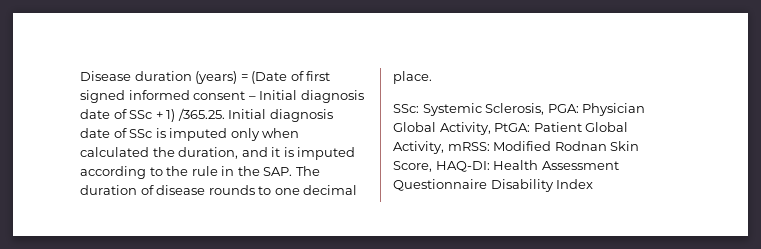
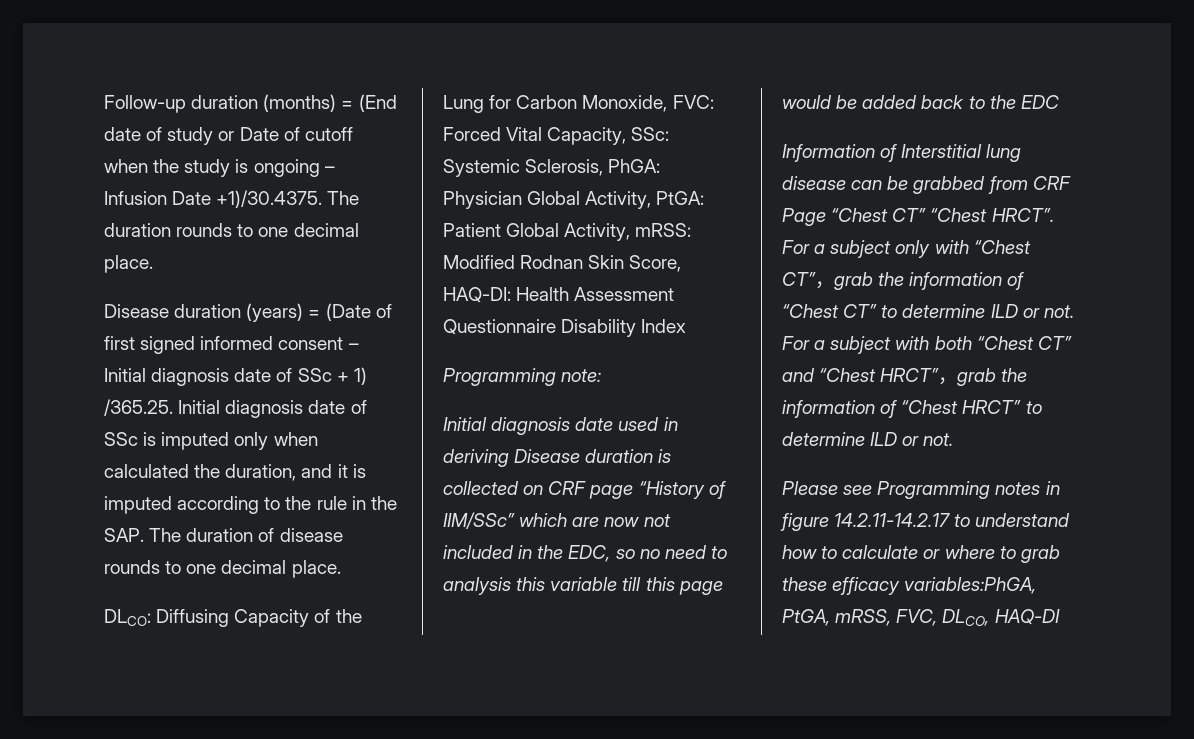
(80, 76) none -> [104,94,397,113] [104,127,353,145] [104,159,335,177] [104,190,360,208] [104,223,359,237] [104,255,153,273] Follow-up duration (months) = (End date of study or Date of cutoff when the study is ongoing – Infusion Date +1)/30.4375. The duration rounds to one decimal place. //
(432, 77) none -> [104,609,362,627] [443,95,714,113] [443,127,627,145] DLCO: Diffusing Capacity of the Lung for Carbon Monoxide, FVC: Forced Vital Capacity,
[547,104,579,113] PGA: -> [608,159,661,173] PhGA:
(594, 184) none -> [443,368,602,386] [443,417,678,435] [443,449,672,467] [443,481,726,499] [443,512,671,529] [443,545,727,562] [443,577,723,595] [782,95,1059,109] [782,144,1022,162] [782,176,1071,194] [782,208,1054,226] [782,240,1031,258] [782,272,1025,290] [782,304,1074,318] [782,336,1072,354] [782,368,1028,386] [782,400,1042,418] [782,432,954,446] [782,481,1060,499] [780,513,1071,531] [782,545,1060,563] [782,577,1037,595] [782,609,1060,626] // Programming note: // Initial diagnosis date used in deriving Disease duration is collected on CRF page “History of IIM/SSc” which are now not included in the EDC, so no need to analysis this variable till this page would be added back to the EDC // Information of Interstitial lung disease can be grabbed from CRF Page “Chest CT” “Chest HRCT”. For a subject only with “Chest CT”，grab the information of “Chest CT” to determine ILD or not. For a subject with both “Chest CT” and “Chest HRCT”，grab the information of “Chest HRCT” to determine ILD or not. // Please see Programming notes in figure 14.2.11-14.2.17 to understand how to calculate or where to grab these efficacy variables:PhGA, PtGA, mRSS, FVC, DLCO, HAQ-DI

